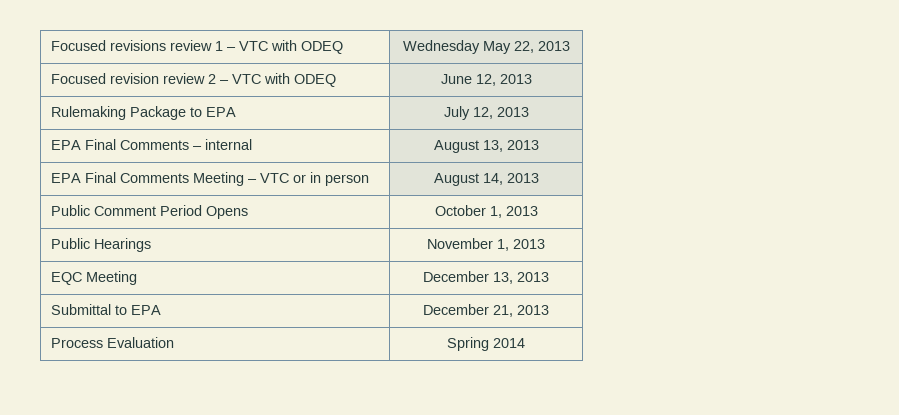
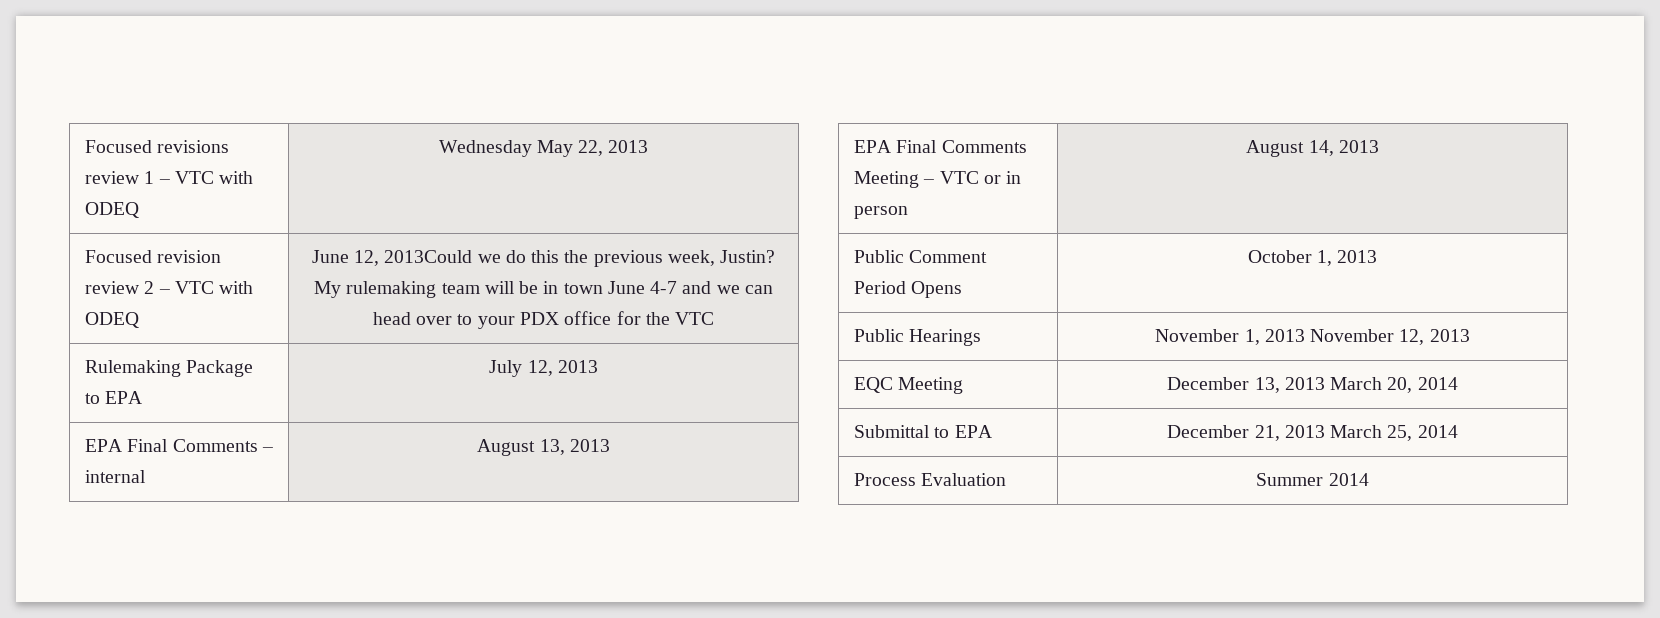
[499,74,532,84] 2013 -> [384,250,776,267] [314,281,773,298] [372,311,715,329] 2013Could we do this the previous week, Justin? My rulemaking team will be in town June 4-7 and we can head over to your PDX office for the VTC
(545, 244) none -> [1310,329,1470,345] November 12, 2013
(549, 277) none -> [1330,377,1458,393] March 20, 2014
(549, 310) none -> [1330,425,1458,441] March 25, 2014
[447,337,489,351] Spring -> [1256,473,1324,486] Summer

